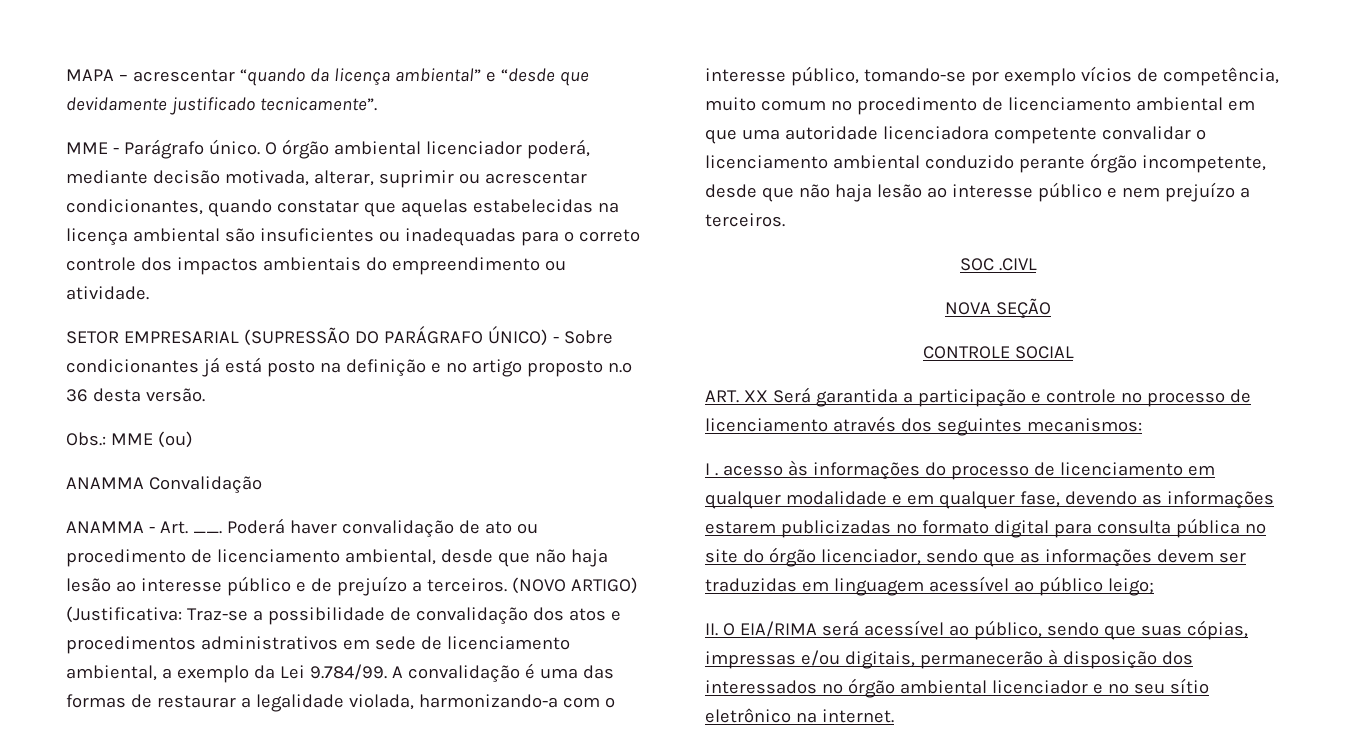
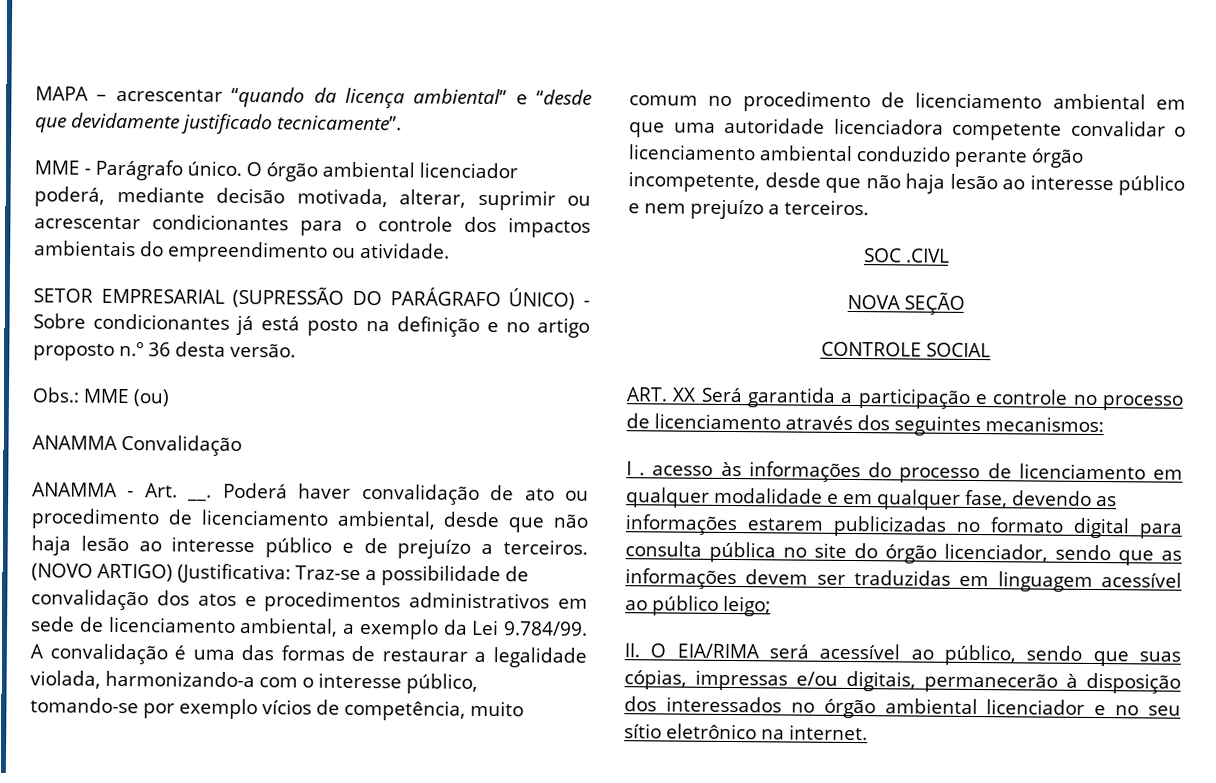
[66,199,619,217] [66,228,516,246] condicionantes, quando constatar que aquelas estabelecidas na licença ambiental são insuficientes ou inadequadas -> [152,214,290,231] condicionantes
[578,229,640,242] correto -> (367, 226) none

